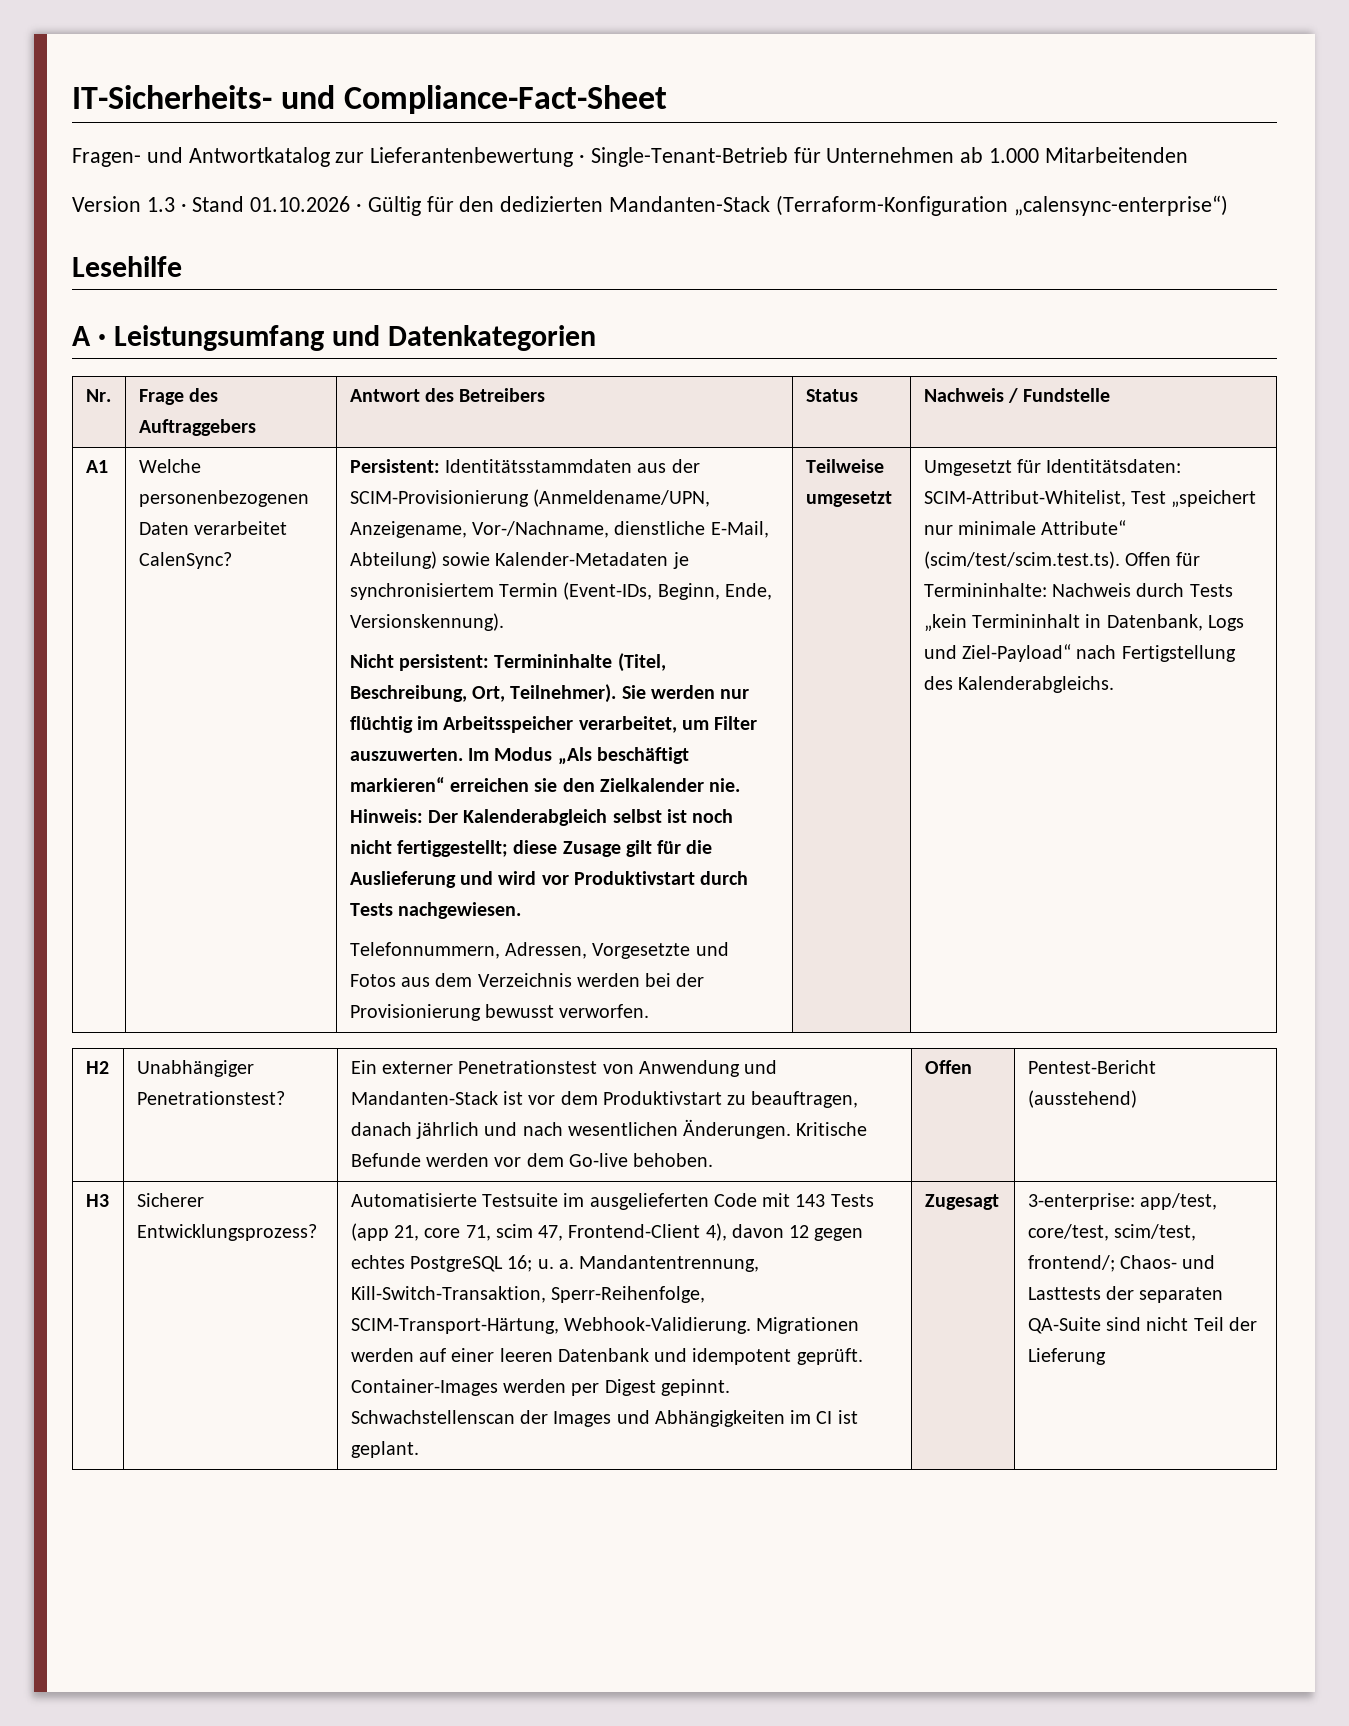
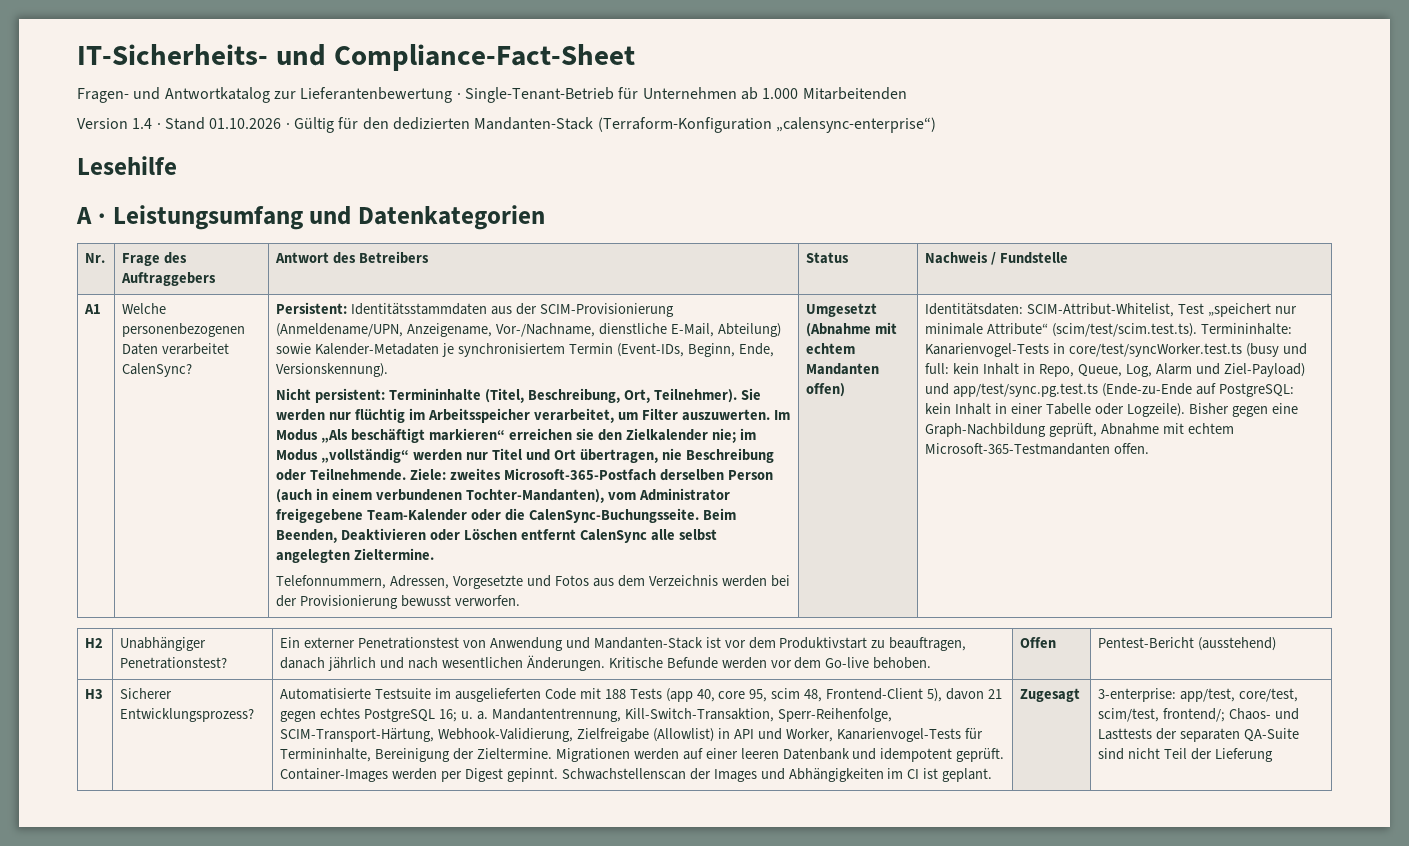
[146,197,175,212] 1.3 -> [132,118,153,129] 1.4
[709,778,741,792] [349,809,734,826] [349,840,713,857] [349,871,749,888] [349,902,522,919] nie. Hinweis: Der Kalenderabgleich selbst ist noch nicht fertiggestellt; diese Zusage gilt für die Auslieferung und wird vor Produktivstart durch Tests nachgewiesen. -> [711,428,756,443] [276,448,774,463] [276,468,773,481] [276,488,730,503] [276,508,736,523] [276,528,717,543] [276,548,435,563] nie; im Modus „vollständig“ werden nur Titel und Ort übertragen, nie Beschreibung oder Teilnehmende. Ziele: zweites Microsoft-365-Postfach derselben Person (auch in einem verbundenen Tochter-Mandanten), vom Administrator freigegebene Team-Kalender oder die CalenSync-Buchungsseite. Beim Beenden, Deaktivieren oder Löschen entfernt CalenSync alle selbst angelegten Zieltermine.
[805,459,884,473] [805,491,892,507] [923,459,1042,476] Teilweise umgesetzt | Umgesetzt für -> [806,303,878,317] [806,322,898,337] [806,343,856,354] [806,363,880,375] [806,383,846,397] Umgesetzt (Abnahme mit echtem Mandanten offen) |
[1125,552,1201,566] [923,583,1233,597] [923,614,1244,632] [923,644,1236,662] [923,676,1115,693] Offen für Termininhalte: Nachweis durch Tests „kein Termininhalt in Datenbank, Logs und Ziel-Payload“ nach Fertigstellung des Kalenderabgleichs. -> [1201,323,1293,335] [925,343,1307,357] [925,363,1305,377] [925,383,1294,397] [925,403,1298,417] [925,423,1234,437] [925,443,1150,455] Termininhalte: Kanarienvogel-Tests in core/test/syncWorker.test.ts (busy und full: kein Inhalt in Repo, Queue, Log, Alarm und Ziel-Payload) und app/test/sync.pg.test.ts (Ende-zu-Ende auf PostgreSQL: kein Inhalt in einer Tabelle oder Logzeile). Bisher gegen eine Graph-Nachbildung geprüft, Abnahme mit echtem Microsoft-365-Testmandanten offen.
[795,1194,826,1207] 143 -> [604,689,626,699] 188
[394,1223,810,1241] 21, core 71, scim 47, Frontend-Client 4), davon 12 -> [696,688,1002,702] 40, core 95, scim 48, Frontend-Client 5), davon 21
[564,1317,752,1334] Webhook-Validierung. -> [438,728,983,742] [280,748,553,762] Webhook-Validierung, Zielfreigabe (Allowlist) in API und Worker, Kanarienvogel-Tests für Termininhalte, Bereinigung der Zieltermine.

